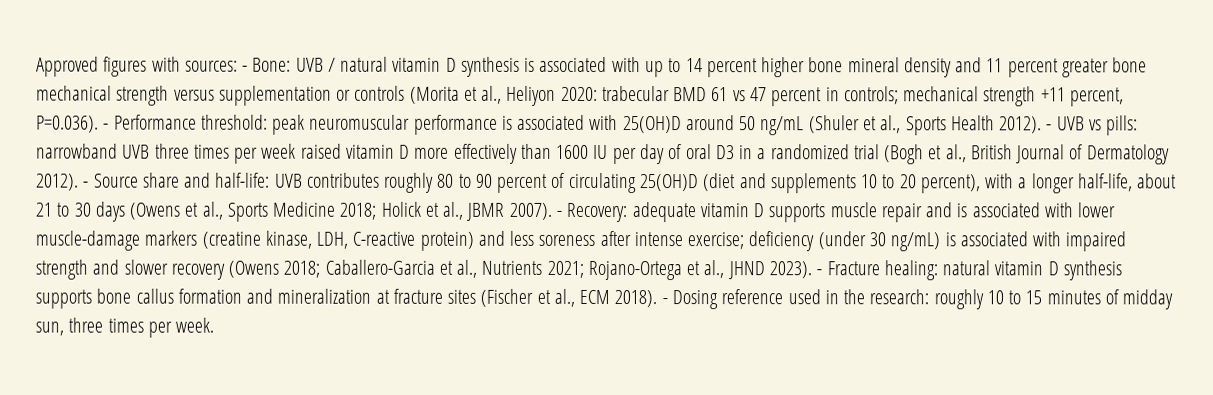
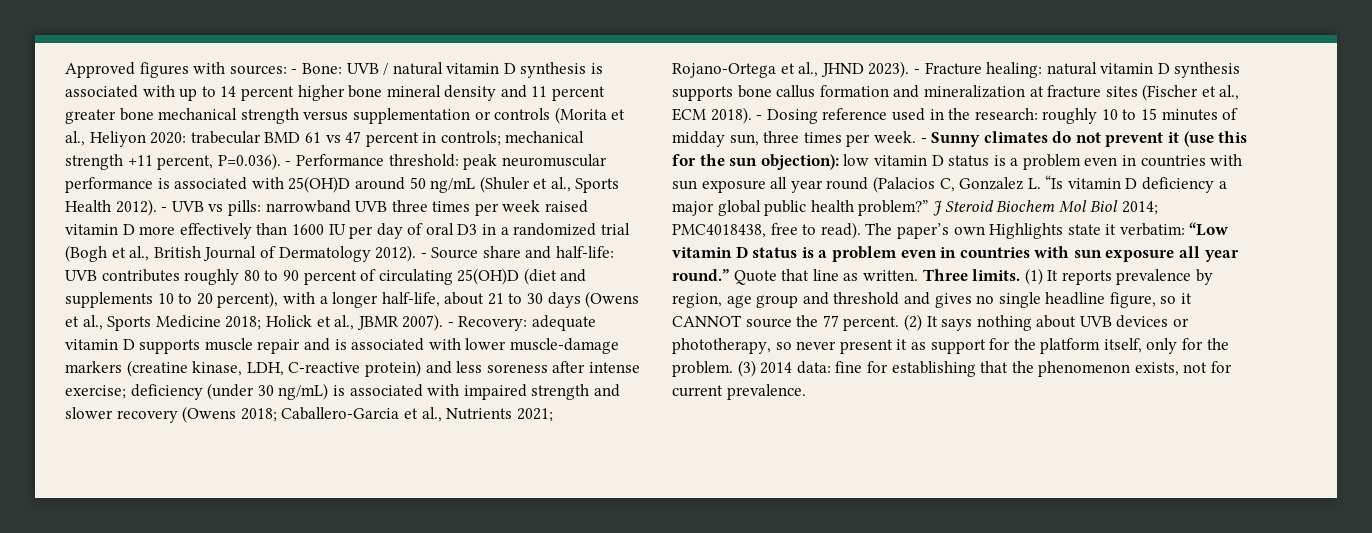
(215, 325) none -> [920,131,1248,147] [672,154,1243,170] [672,175,1227,193] [672,200,1158,216] [672,222,1230,239] [672,246,1239,262] [672,268,1214,285] [672,292,1193,308] [672,314,1190,331] [672,338,1229,354] [672,360,1233,377] [672,384,806,400] - Sunny climates do not prevent it (use this for the sun objection): low vitamin D status is a problem even in countries with sun exposure all year round (Palacios C, Gonzalez L. “Is vitamin D deficiency a major global public health problem?” J Steroid Biochem Mol Biol 2014; PMC4018438, free to read). The paper’s own Highlights state it verbatim: “Low vitamin D status is a problem even in countries with sun exposure all year round.” Quote that line as written. Three limits. (1) It reports prevalence by region, age group and threshold and gives no single headline figure, so it CANNOT source the 77 percent. (2) It says nothing about UVB devices or phototherapy, so never present it as support for the platform itself, only for the problem. (3) 2014 data: fine for establishing that the phenomenon exists, not for current prevalence.

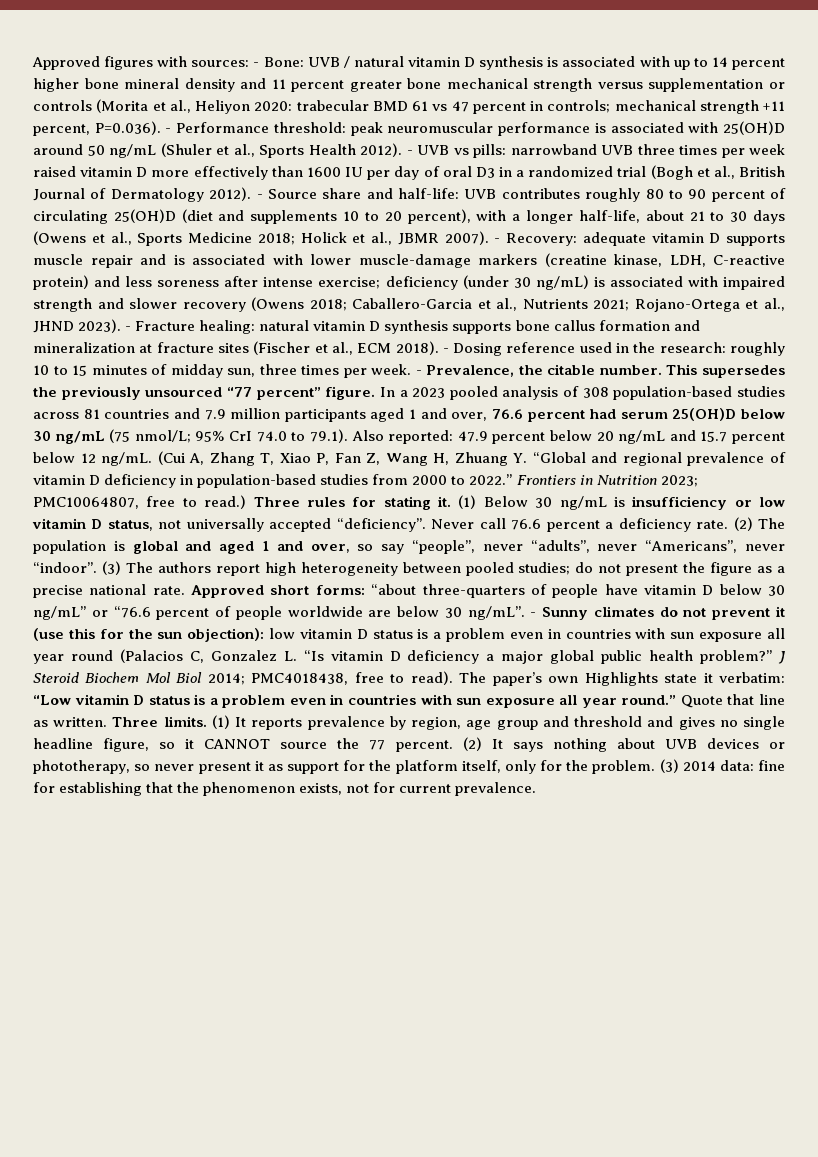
(927, 140) none -> [426,364,785,378] [33,386,785,400] [33,408,785,422] [33,429,785,444] [33,451,786,466] [33,474,698,488] [33,495,785,510] [32,517,786,532] [33,540,785,554] [33,561,785,576] [33,584,786,598] [33,606,537,620] Prevalence, the citable number. This supersedes the previously unsourced “77 percent” figure. In a 2023 pooled analysis of 308 population-based studies across 81 countries and 7.9 million participants aged 1 and over, 76.6 percent had serum 25(OH)D below 30 ng/mL (75 nmol/L; 95% CrI 74.0 to 79.1). Also reported: 47.9 percent below 20 ng/mL and 15.7 percent below 12 ng/mL. (Cui A, Zhang T, Xiao P, Fan Z, Wang H, Zhuang Y. “Global and regional prevalence of vitamin D deficiency in population-based studies from 2000 to 2022.” Frontiers in Nutrition 2023; PMC10064807, free to read.) Three rules for stating it. (1) Below 30 ng/mL is insufficiency or low vitamin D status, not universally accepted “deficiency”. Never call 76.6 percent a deficiency rate. (2) The population is global and aged 1 and over, so say “people”, never “adults”, never “Americans”, never “indoor”. (3) The authors report high heterogeneity between pooled studies; do not present the figure as a precise national rate. Approved short forms: “about three-quarters of people have vitamin D below 30 ng/mL” or “76.6 percent of people worldwide are below 30 ng/mL”. -

